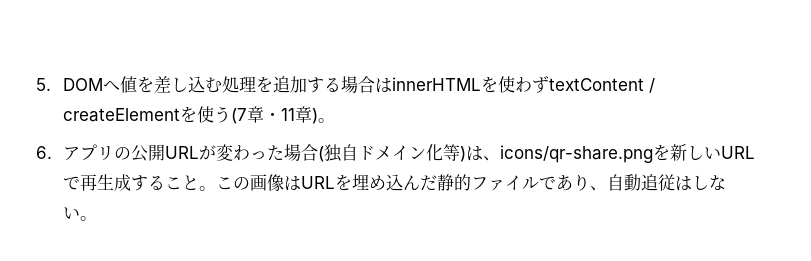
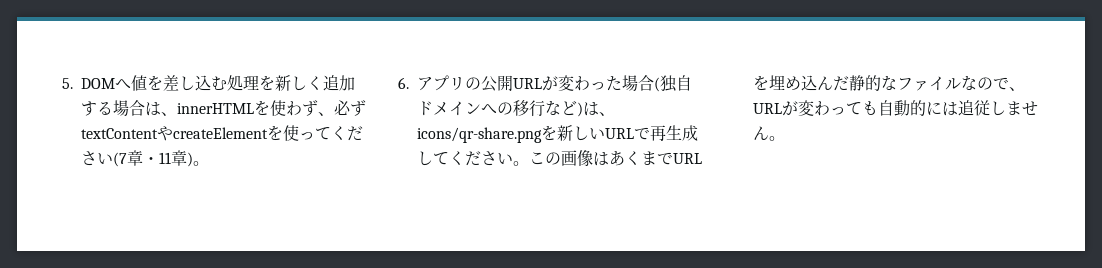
(273, 84) none -> [275,75,323,91] 新しく
(392, 85) none -> [161,112,177,116] 、
[548,78,655,93] [62,106,231,123] textContent / createElementを使う -> [318,100,366,116] [81,125,363,141] [81,151,113,166] 、必ずtextContentやcreateElementを使ってください
[425,144,460,161] 化等 -> [481,100,577,117] への移行など
[130,175,199,191] すること -> [417,151,513,166] してください
(301, 183) none -> [609,151,673,166] あくまで
(471, 182) none -> [881,75,897,90] な
[538,174,726,191] [62,207,80,219] であり、自動追従はしない -> [961,75,1025,91] [753,100,1038,116] [753,126,769,140] なので、URLが変わっても自動的には追従しません

